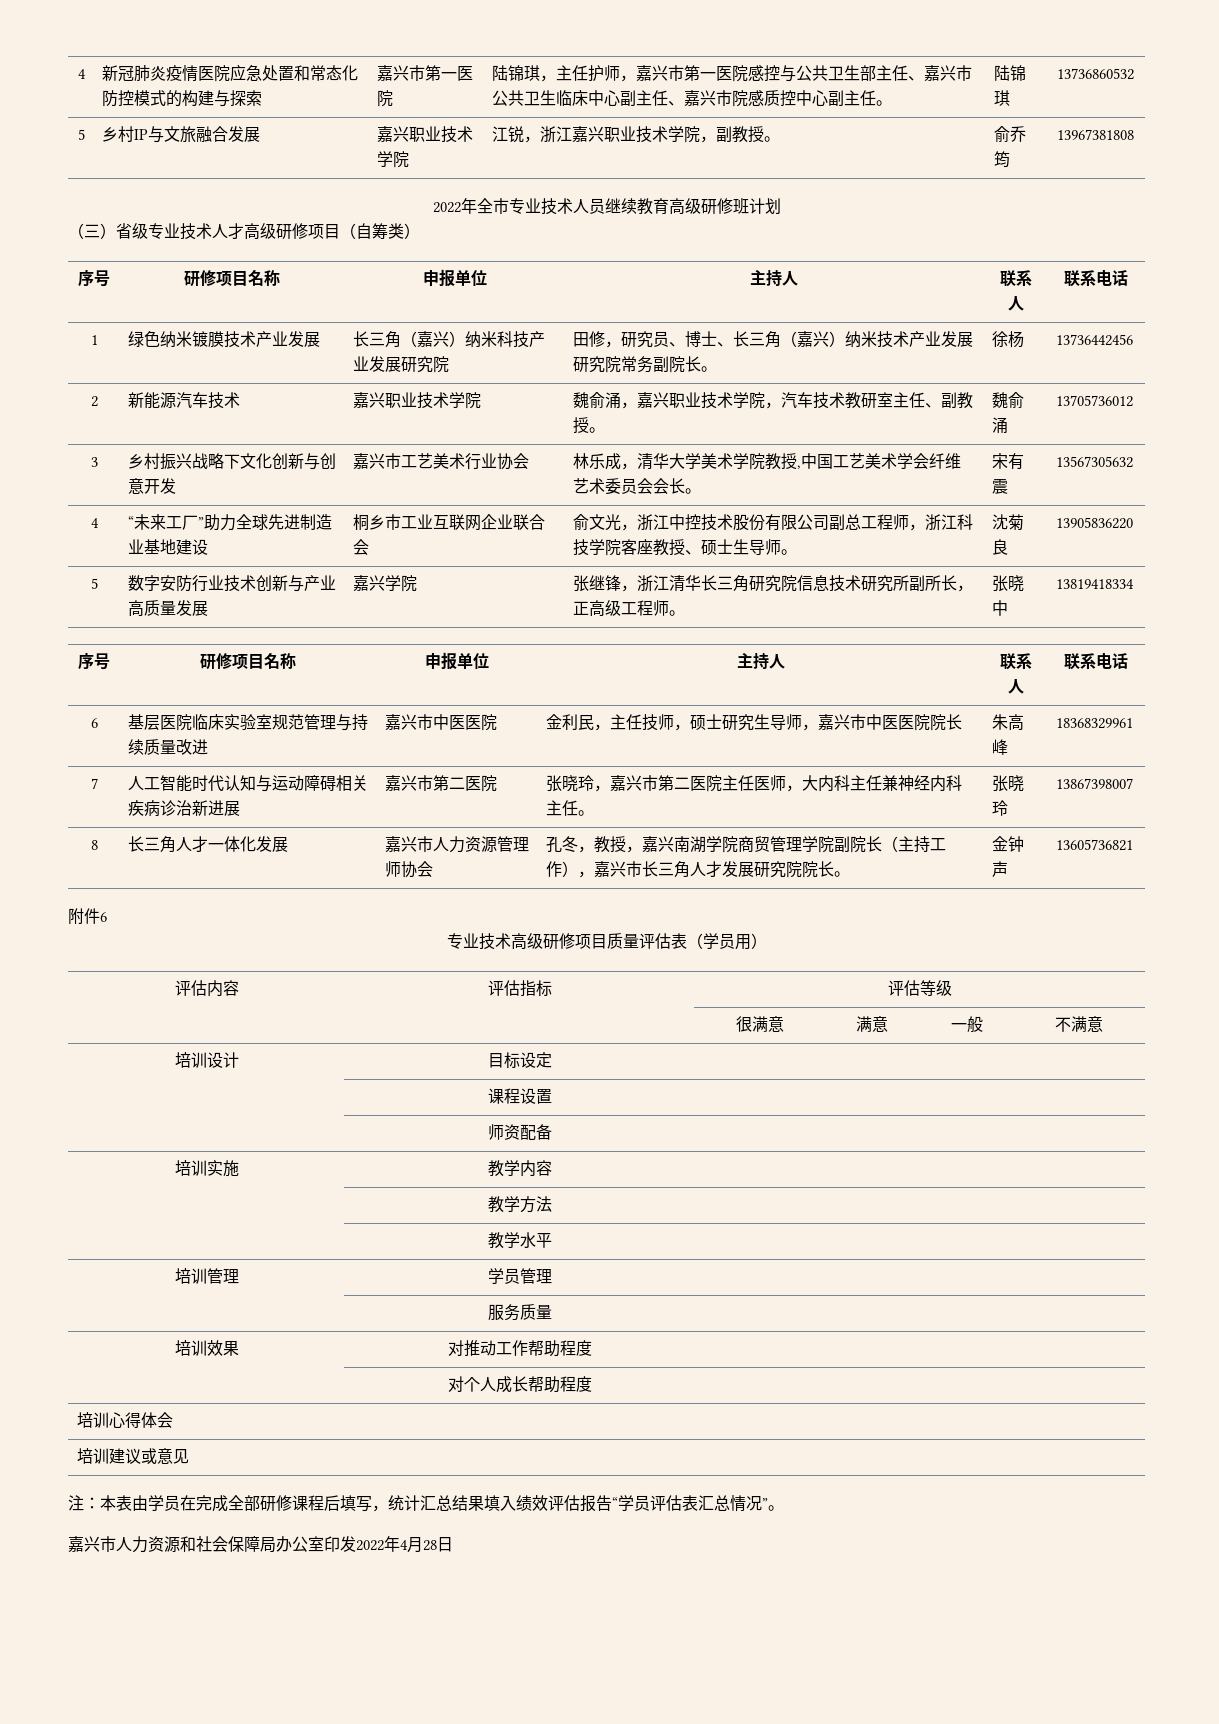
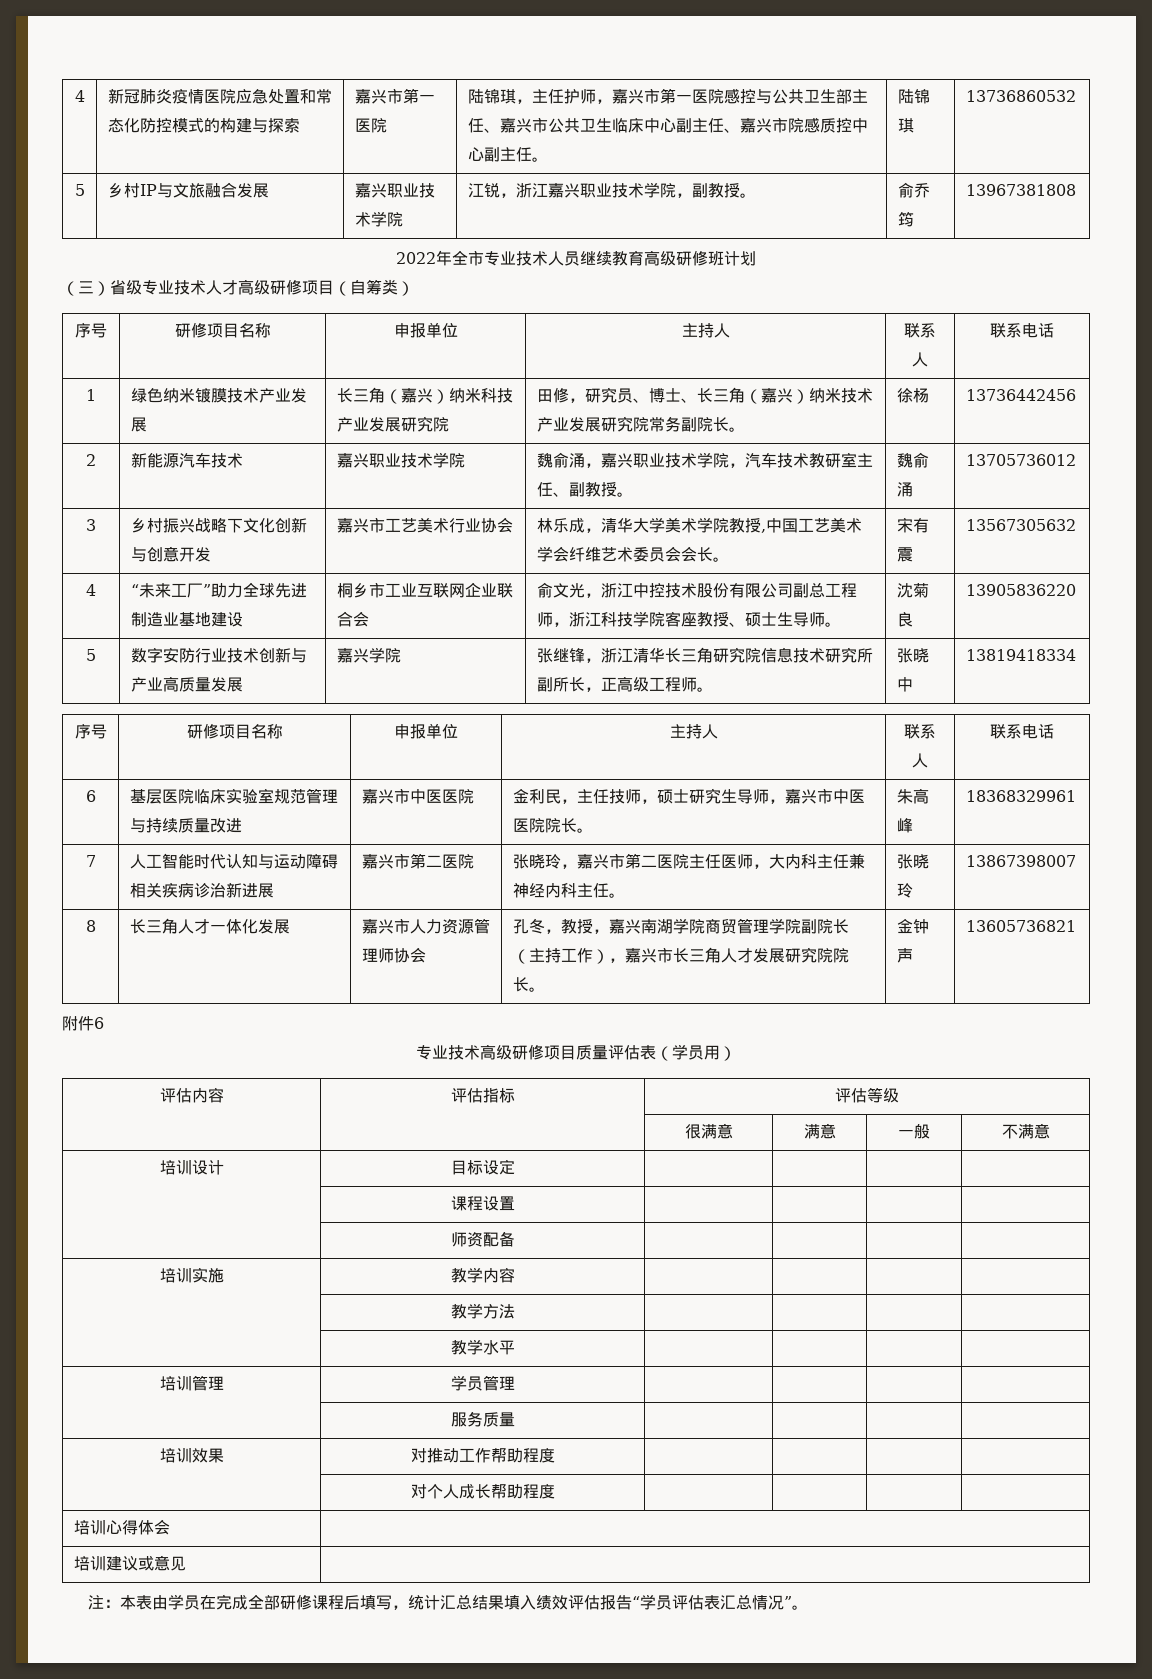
(962, 722) none -> [576,828,593,833] 。
[68,1536,453,1553] // 嘉兴市人力资源和社会保障局办公室印发2022年4月28日 -> (808, 1607) none

